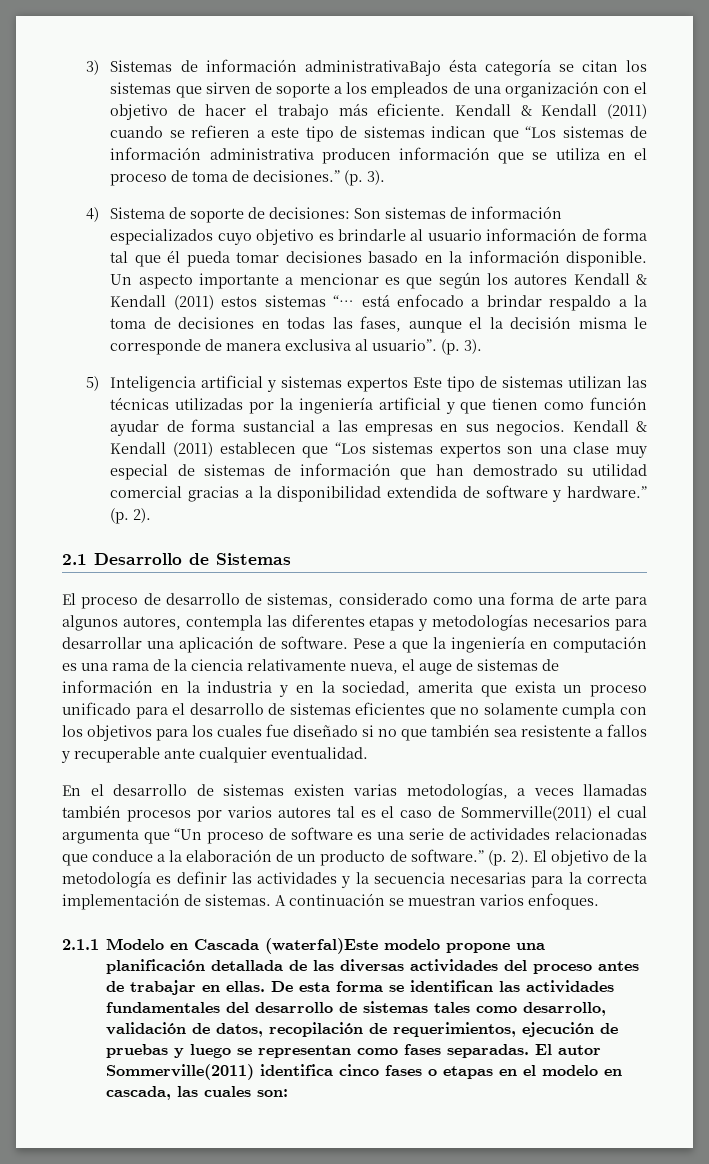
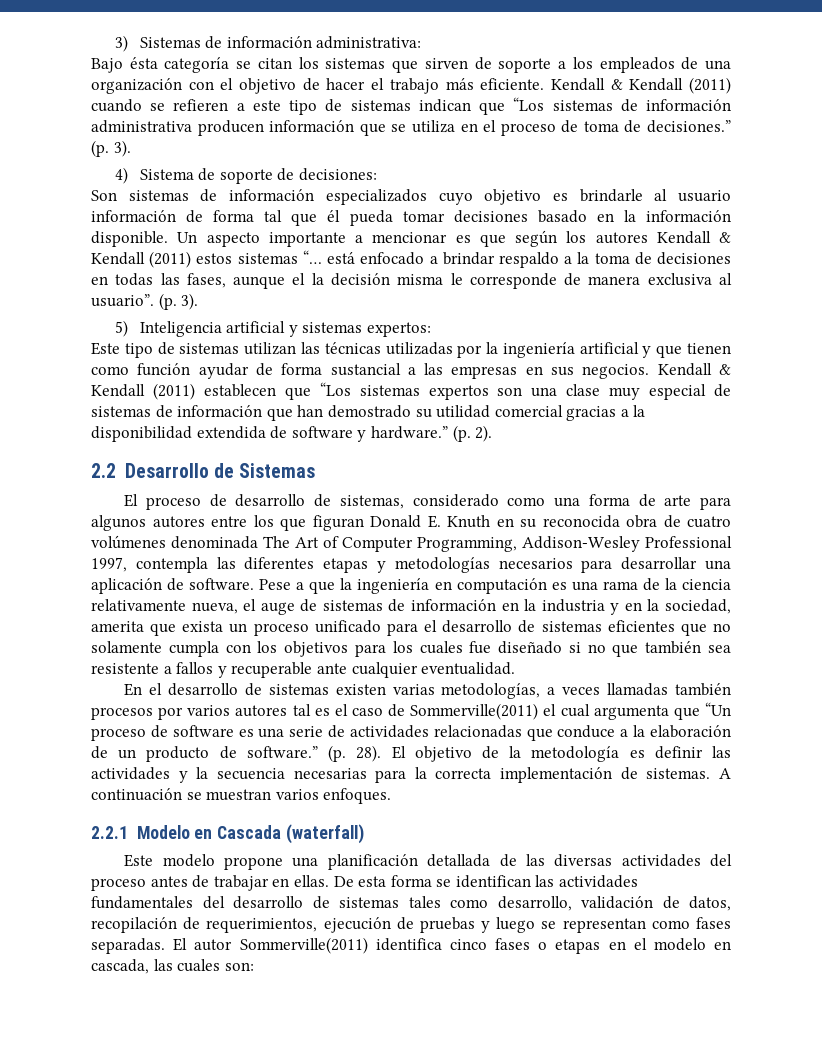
[304,60,441,76] administrativaBajo -> [316,36,422,49] [91,58,123,73] administrativa: // Bajo
(351, 213) none -> (378, 174) //
[347,377,409,392] expertos -> [367,322,432,337] expertos: //
[62,554,87,565] 2.1 -> [91,463,116,478] 2.2
[122,616,181,630] autores, -> [152,515,731,531] [91,535,732,552] [91,557,127,572] autores entre los que figuran Donald E. Knuth en su reconocida obra de cuatro volúmenes denominada The Art of Computer Programming, Addison-Wesley Professional 1997,
[510,850,529,865] 2). -> [356,745,382,762] 28).
[62,939,99,950] 2.1.1 -> [91,826,128,839] 2.2.1
[265,938,379,954] (waterfal)Este -> [285,824,364,844] [124,854,154,867] (waterfall) // Este

